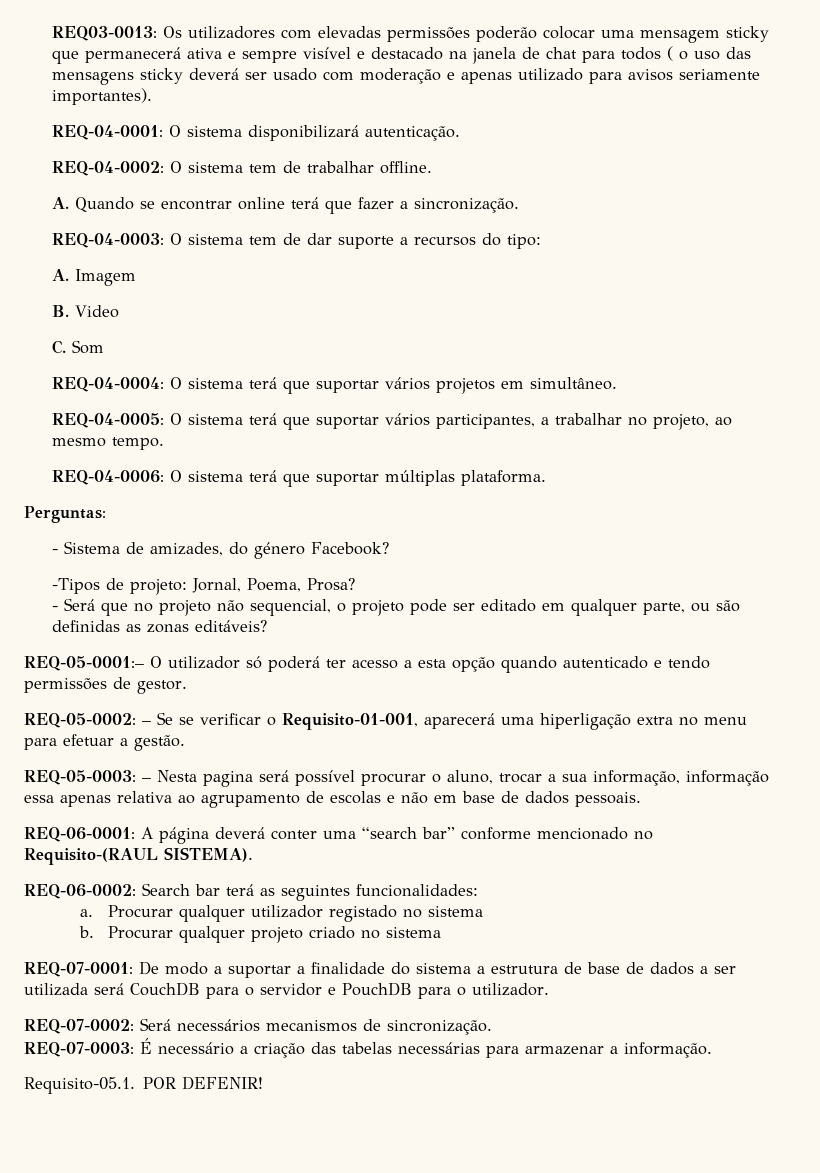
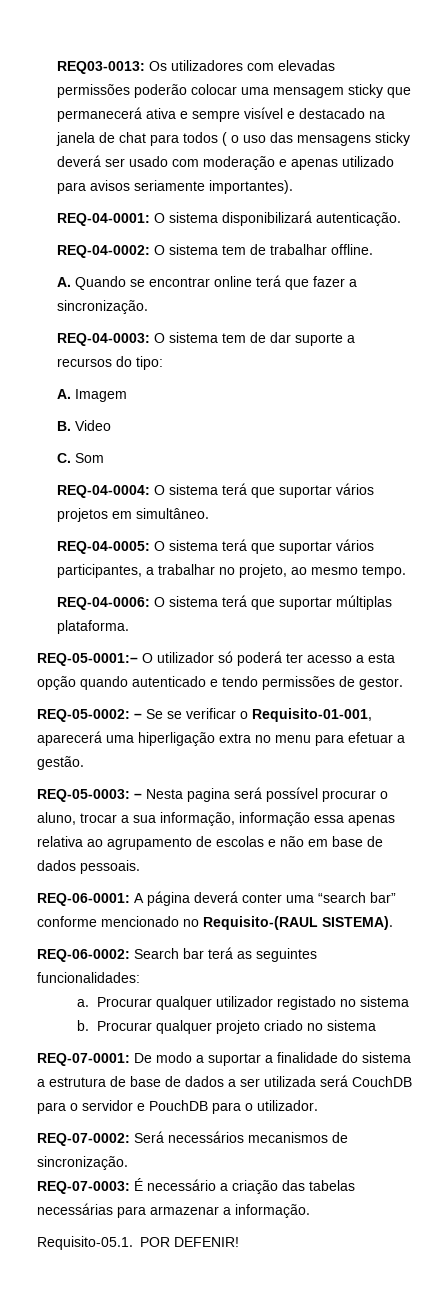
[24,506,106,523] [51,541,389,559] [51,578,355,595] [51,598,740,616] [51,620,267,633] // Perguntas: // - Sistema de amizades, do género Facebook? // -Tipos de projeto: Jornal, Poema, Prosa? // - Será que no projeto não sequencial, o projeto pode ser editado em qualquer parte, ou são definidas as zonas editáveis? -> (130, 627) none

